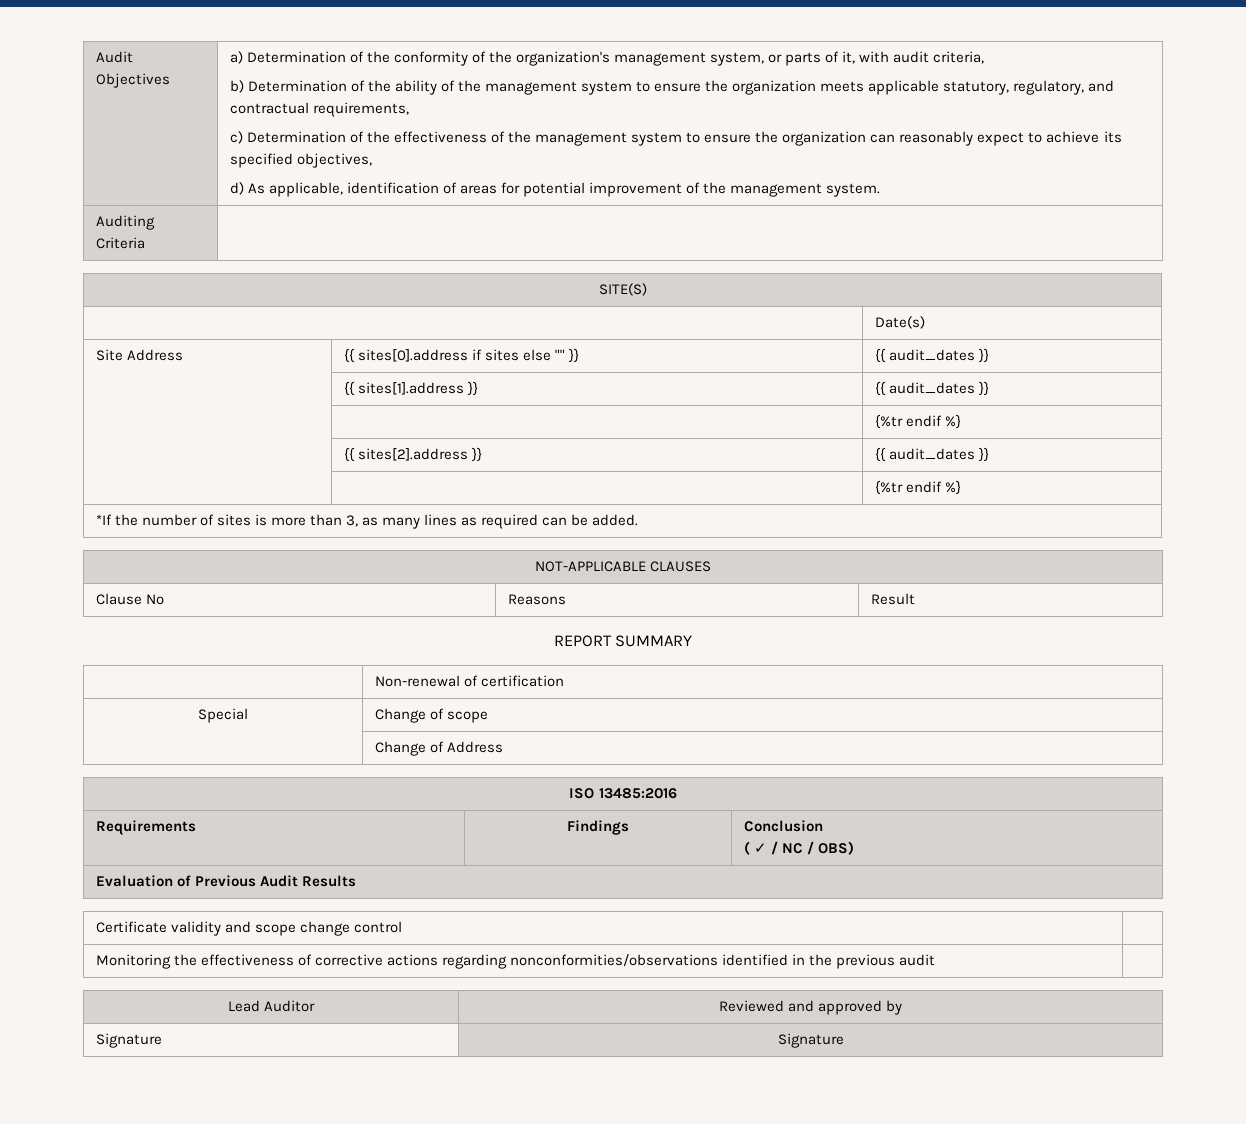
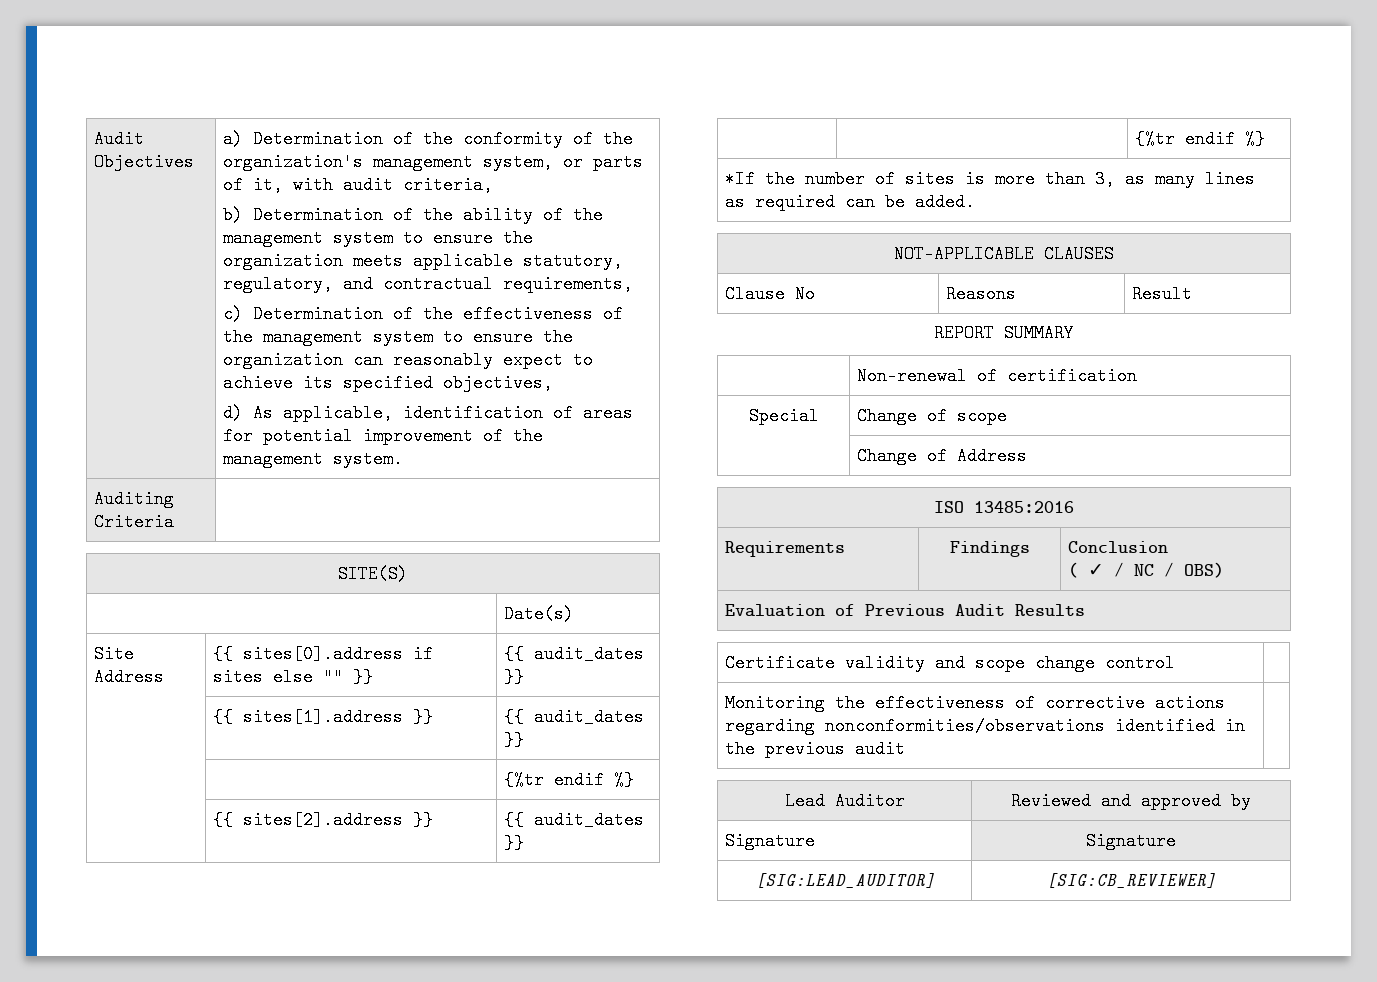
(844, 1040) none -> [754,873,935,889] [1046,873,1216,889] // [SIG:LEAD_AUDITOR] | [SIG:CB_REVIEWER]

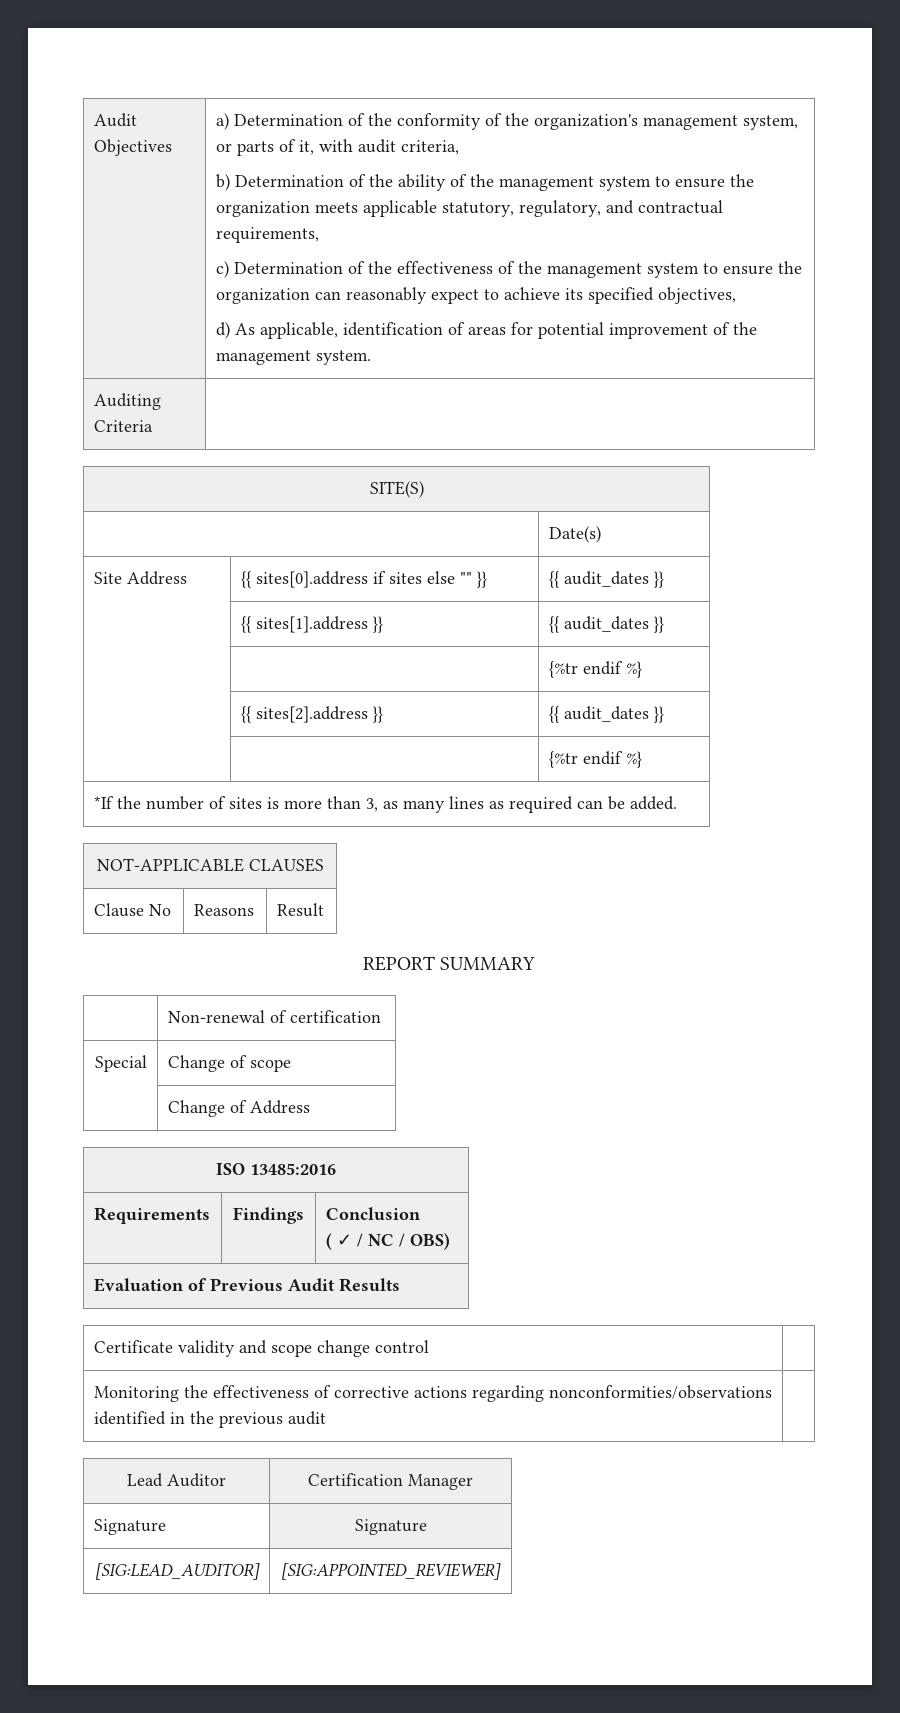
[1011,792,1251,810] Reviewed and approved by -> [308,1473,473,1490] Certification Manager
[1046,873,1216,889] [SIG:CB_REVIEWER] -> [281,1563,501,1580] [SIG:APPOINTED_REVIEWER]

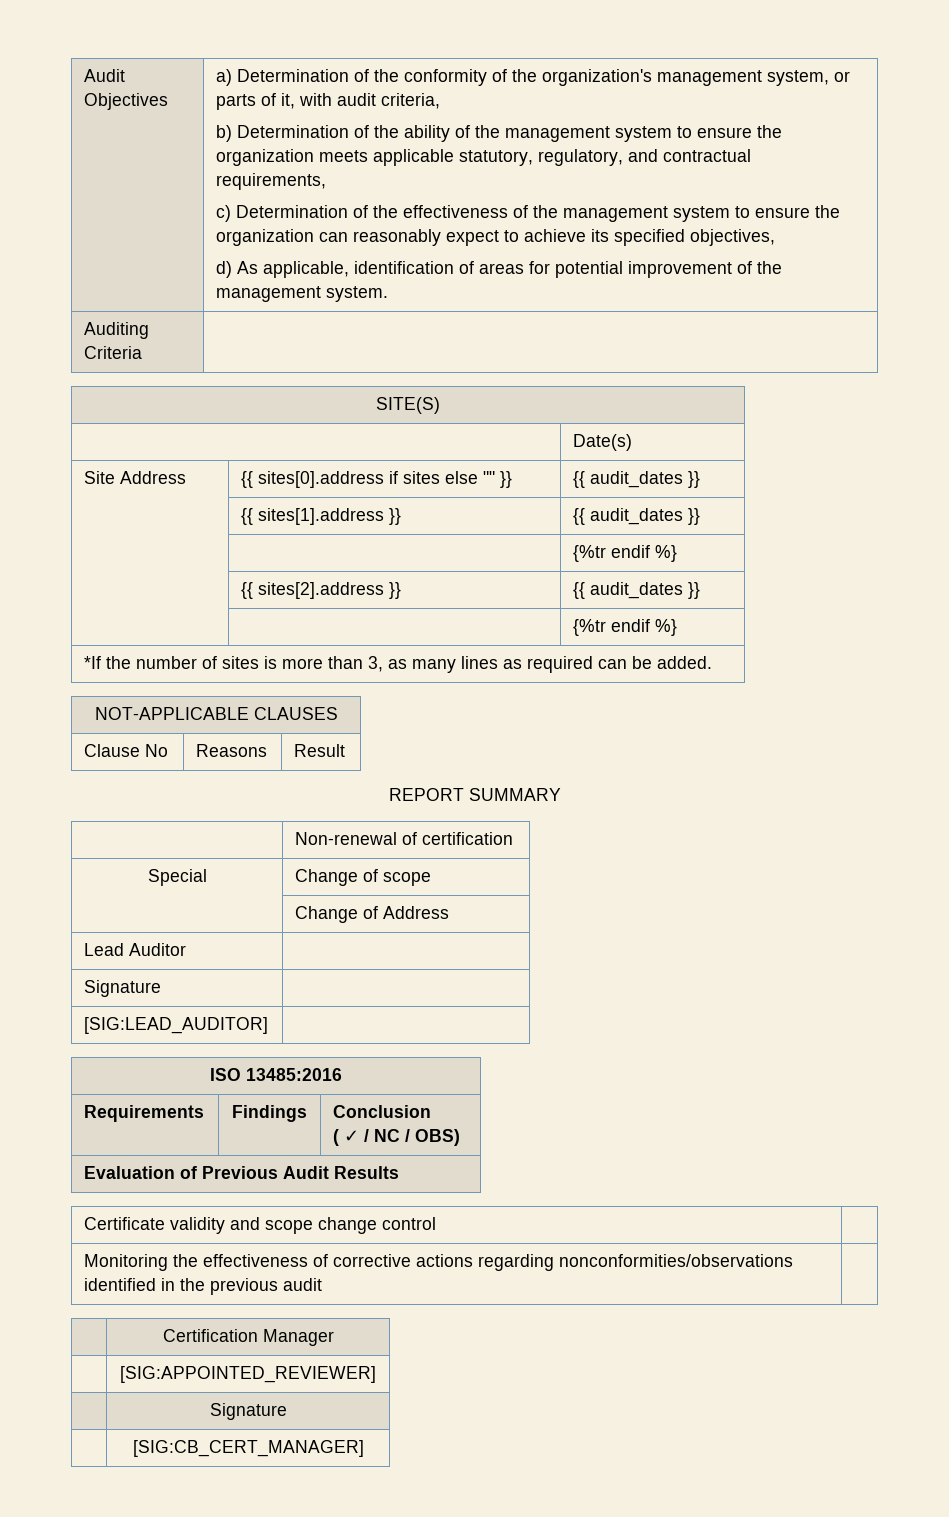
(310, 1107) none -> [84,943,187,956] [84,980,162,997] [84,1017,269,1034] // Lead Auditor | // Signature | // [SIG:LEAD_AUDITOR] |
[127,1473,226,1487] Lead Auditor -> (323, 1284) none
[93,1519,166,1535] Signature -> [120,1366,376,1383] | [SIG:APPOINTED_REVIEWER] //
[94,1563,260,1580] [281,1563,501,1580] [SIG:LEAD_AUDITOR] | [SIG:APPOINTED_REVIEWER] -> [132,1440,364,1457] | [SIG:CB_CERT_MANAGER]

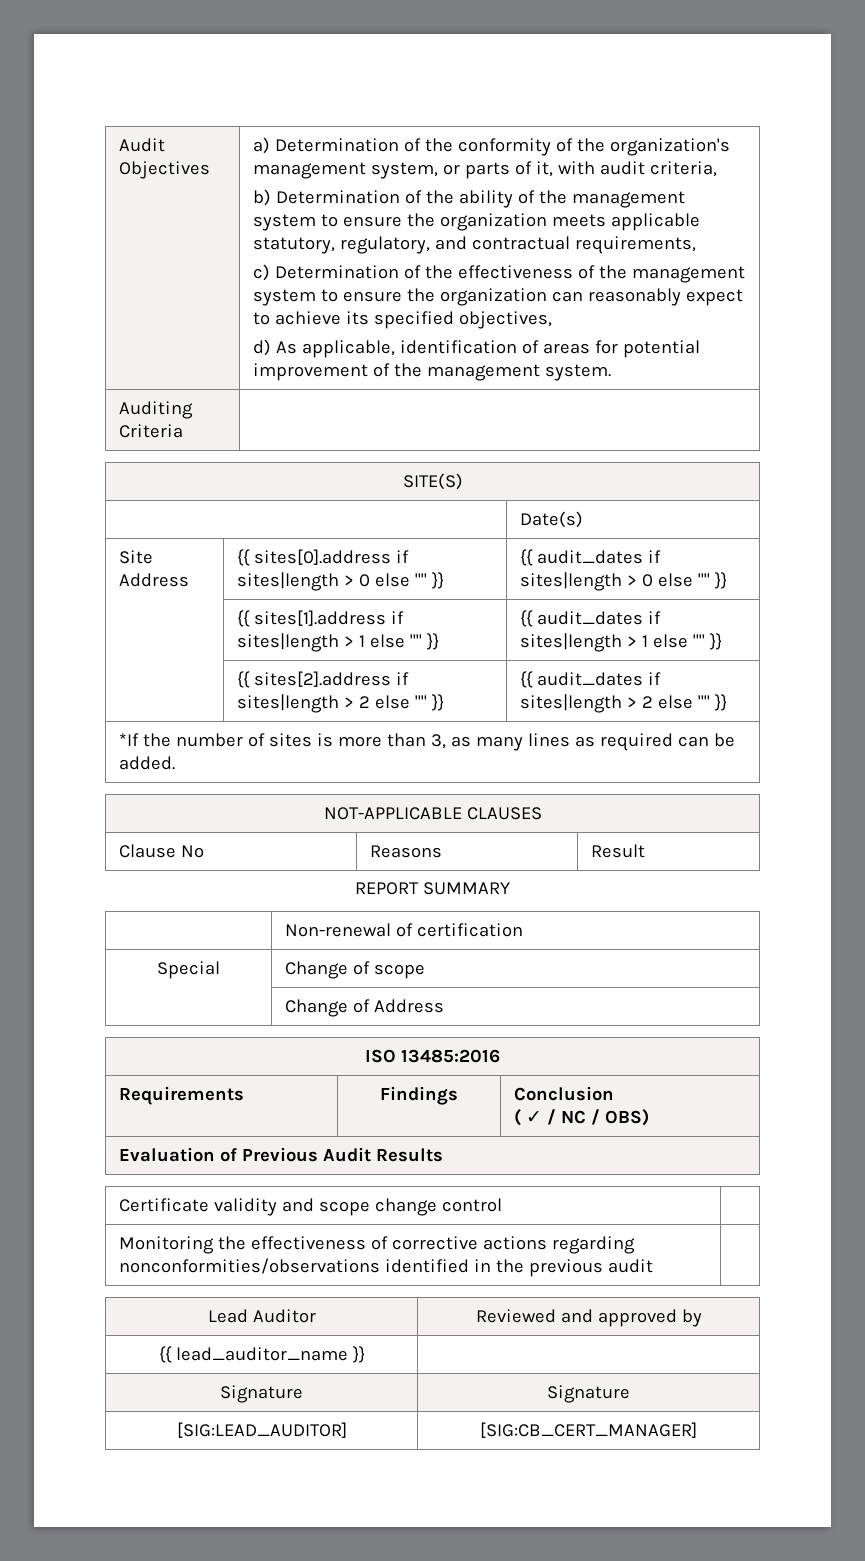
[403,471,513,488] [573,471,701,488] [241,508,402,525] [573,508,701,525] [573,545,678,562] [241,582,402,599] [573,582,701,599] [573,619,678,636] sites else "" }} | {{ audit_dates }} // | {{ sites[1].address }} | {{ audit_dates }} // | | {%tr endif %} // | {{ sites[2].address }} | {{ audit_dates }} // | | {%tr endif %} -> [237,572,445,591] [520,549,662,566] [520,572,728,591] [237,610,405,627] [237,633,440,652] [520,610,662,627] [520,633,723,652] [237,671,410,688] [237,694,445,713] [520,671,662,688] [520,694,728,713] sites|length > 0 else "" }} | {{ audit_dates if sites|length > 0 else "" }} // | {{ sites[1].address if sites|length > 1 else "" }} | {{ audit_dates if sites|length > 1 else "" }} // | {{ sites[2].address if sites|length > 2 else "" }} | {{ audit_dates if sites|length > 2 else "" }}
[84,943,187,956] [84,980,162,997] [84,1017,269,1034] // Lead Auditor | // Signature | // [SIG:LEAD_AUDITOR] | -> (445, 1006) none
[162,1329,334,1346] [120,1366,376,1383] | Certification Manager // | [SIG:APPOINTED_REVIEWER] // -> [207,1309,316,1323] [475,1309,702,1327] [158,1346,365,1363] [220,1385,303,1403] Lead Auditor | Reviewed and approved by // {{ lead_auditor_name }} | // Signature
(287, 1411) none -> [176,1422,347,1438] [SIG:LEAD_AUDITOR]

